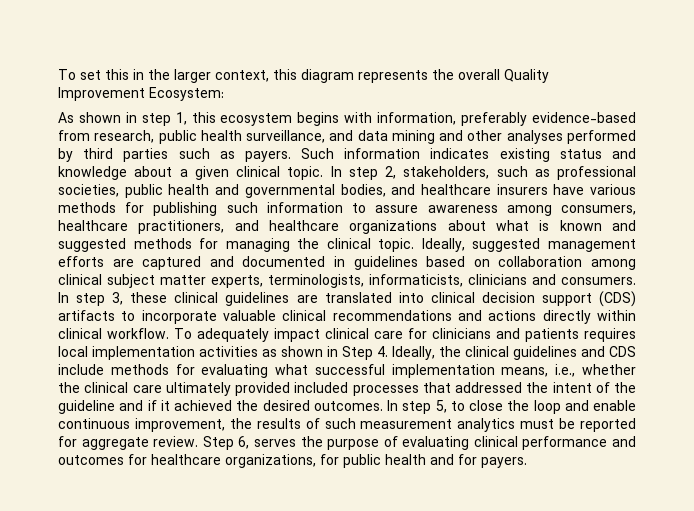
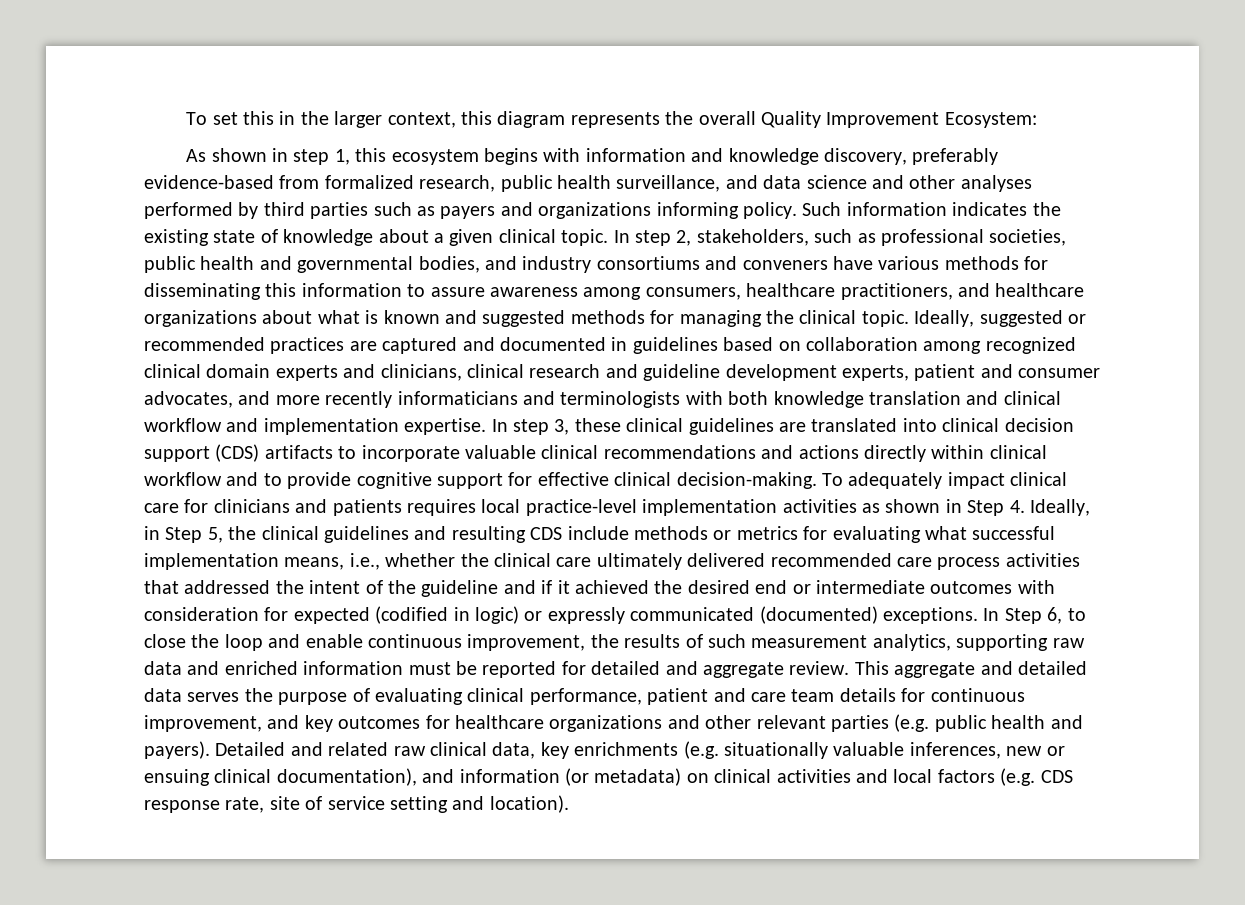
[377,112,457,125] information, -> [585,148,908,165] information and knowledge discovery,
(90, 135) none -> [324,175,414,189] formalized
[391,130,435,144] mining -> [806,175,867,189] science
[244,148,636,162] payers. Such information indicates existing status and -> [440,202,1061,219] [144,229,278,246] payers and organizations informing policy. Such information indicates the existing state of
[420,184,548,195] healthcare insurers -> [522,256,828,273] industry consortiums and conveners
[153,202,258,216] publishing such -> [144,283,297,300] disseminating this
[547,239,636,252] [58,256,104,267] management efforts -> [1067,314,1086,324] [144,337,345,354] or recommended practices
[58,274,636,288] clinical subject matter experts, terminologists, informaticists, clinicians and consumers. -> [985,337,1076,354] [144,364,1101,381] [144,391,1061,408] [144,418,487,435] recognized clinical domain experts and clinicians, clinical research and guideline development experts, patient and consumer advocates, and more recently informaticians and terminologists with both knowledge translation and clinical workflow and implementation expertise.
[107,328,169,339] workflow. -> [144,472,817,489] workflow and to provide cognitive support for effective clinical decision-making.
(88, 351) none -> [525,499,637,516] practice-level
(435, 353) none -> [144,526,223,543] in Step 5,
(605, 351) none -> [451,526,526,543] resulting
(169, 369) none -> [713,526,798,540] or metrics
[235,382,419,396] provided included processes -> [687,553,1080,570] delivered recommended care process activities
[313,400,447,414] outcomes. In step 5, -> [755,580,1055,594] [144,606,1063,624] end or intermediate outcomes with consideration for expected (codified in logic) or expressly communicated (documented) exceptions. In Step 6,
[457,418,636,432] [58,436,250,450] analytics must be reported for aggregate review. Step 6, -> [872,634,1085,651] [144,661,1087,678] [144,688,182,702] analytics, supporting raw data and enriched information must be reported for detailed and aggregate review. This aggregate and detailed data
[522,436,636,450] [58,454,527,468] performance and outcomes for healthcare organizations, for public health and for payers. -> [529,688,1025,705] [144,714,1083,732] [144,741,1065,759] [144,768,1073,786] [144,795,569,813] performance, patient and care team details for continuous improvement, and key outcomes for healthcare organizations and other relevant parties (e.g. public health and payers). Detailed and related raw clinical data, key enrichments (e.g. situationally valuable inferences, new or ensuing clinical documentation), and information (or metadata) on clinical activities and local factors (e.g. CDS response rate, site of service setting and location).

